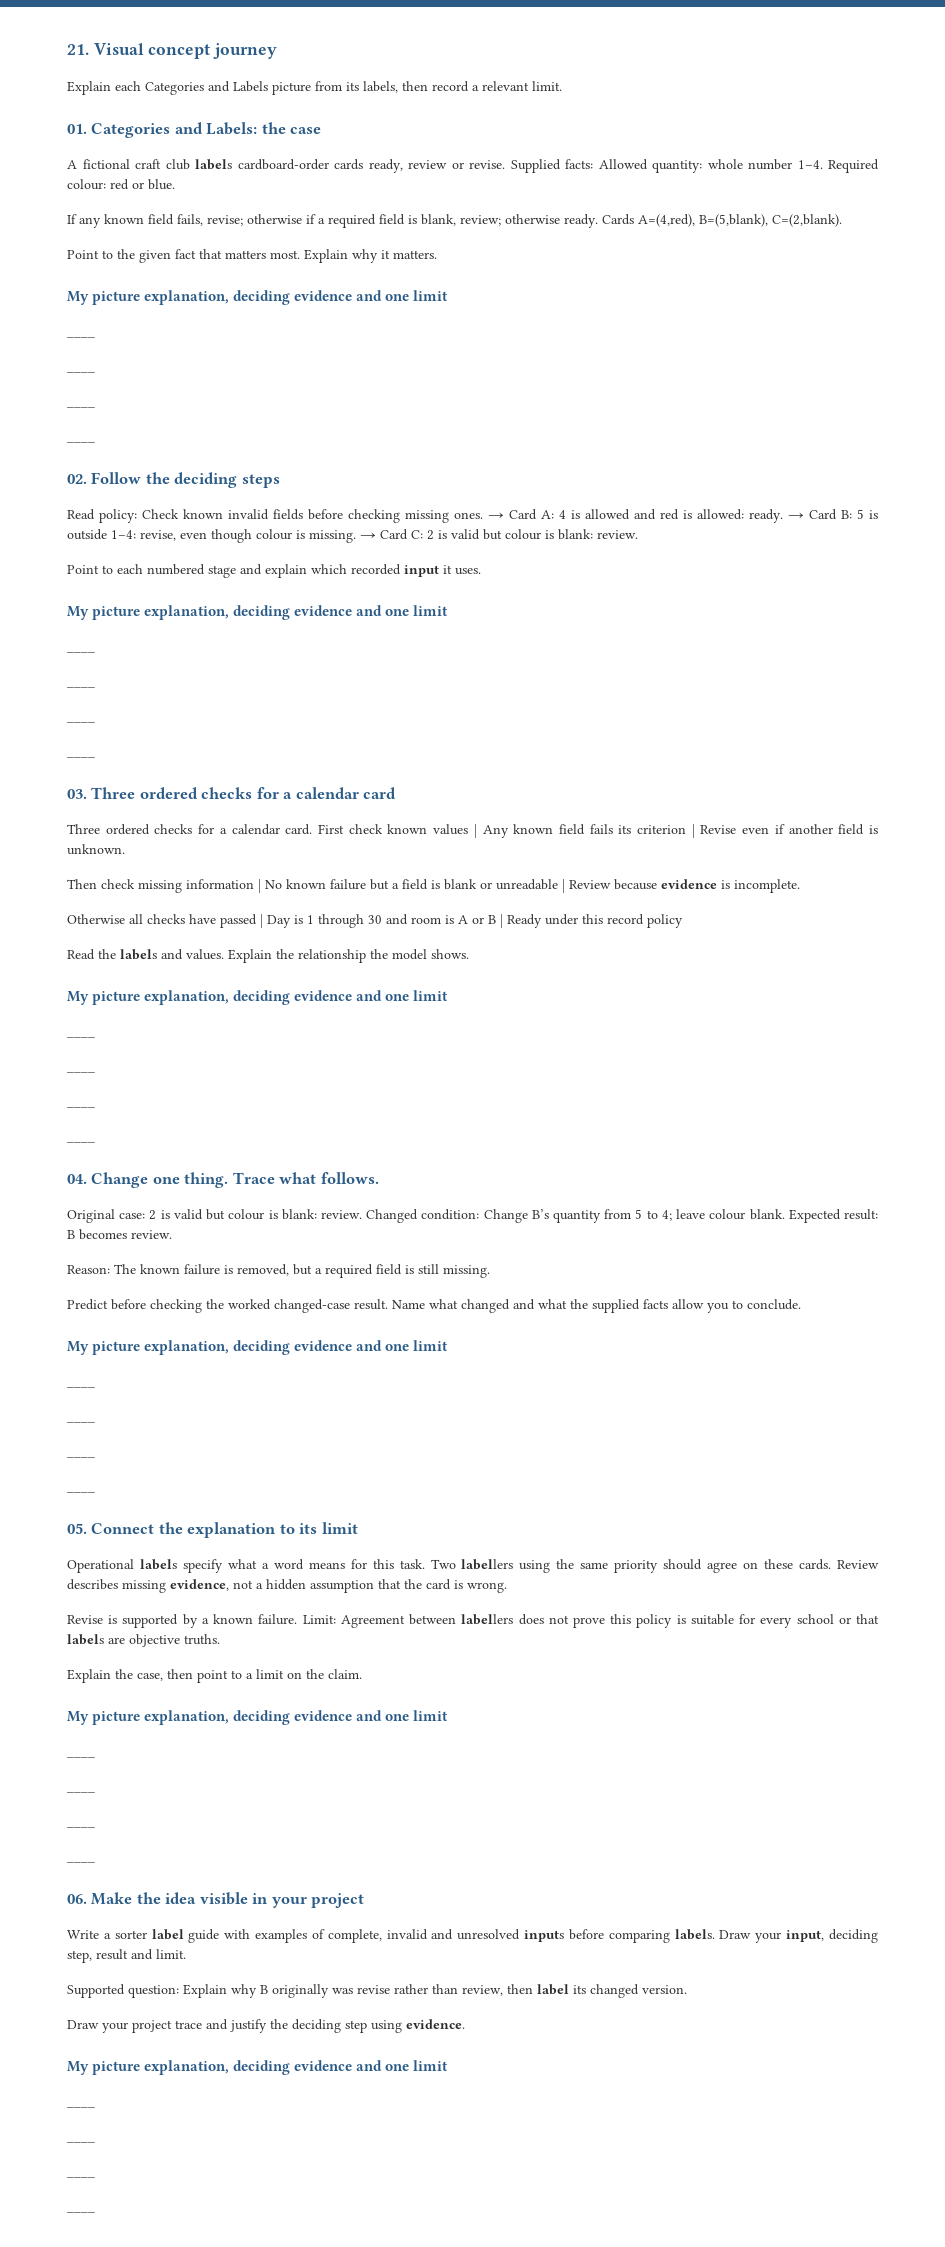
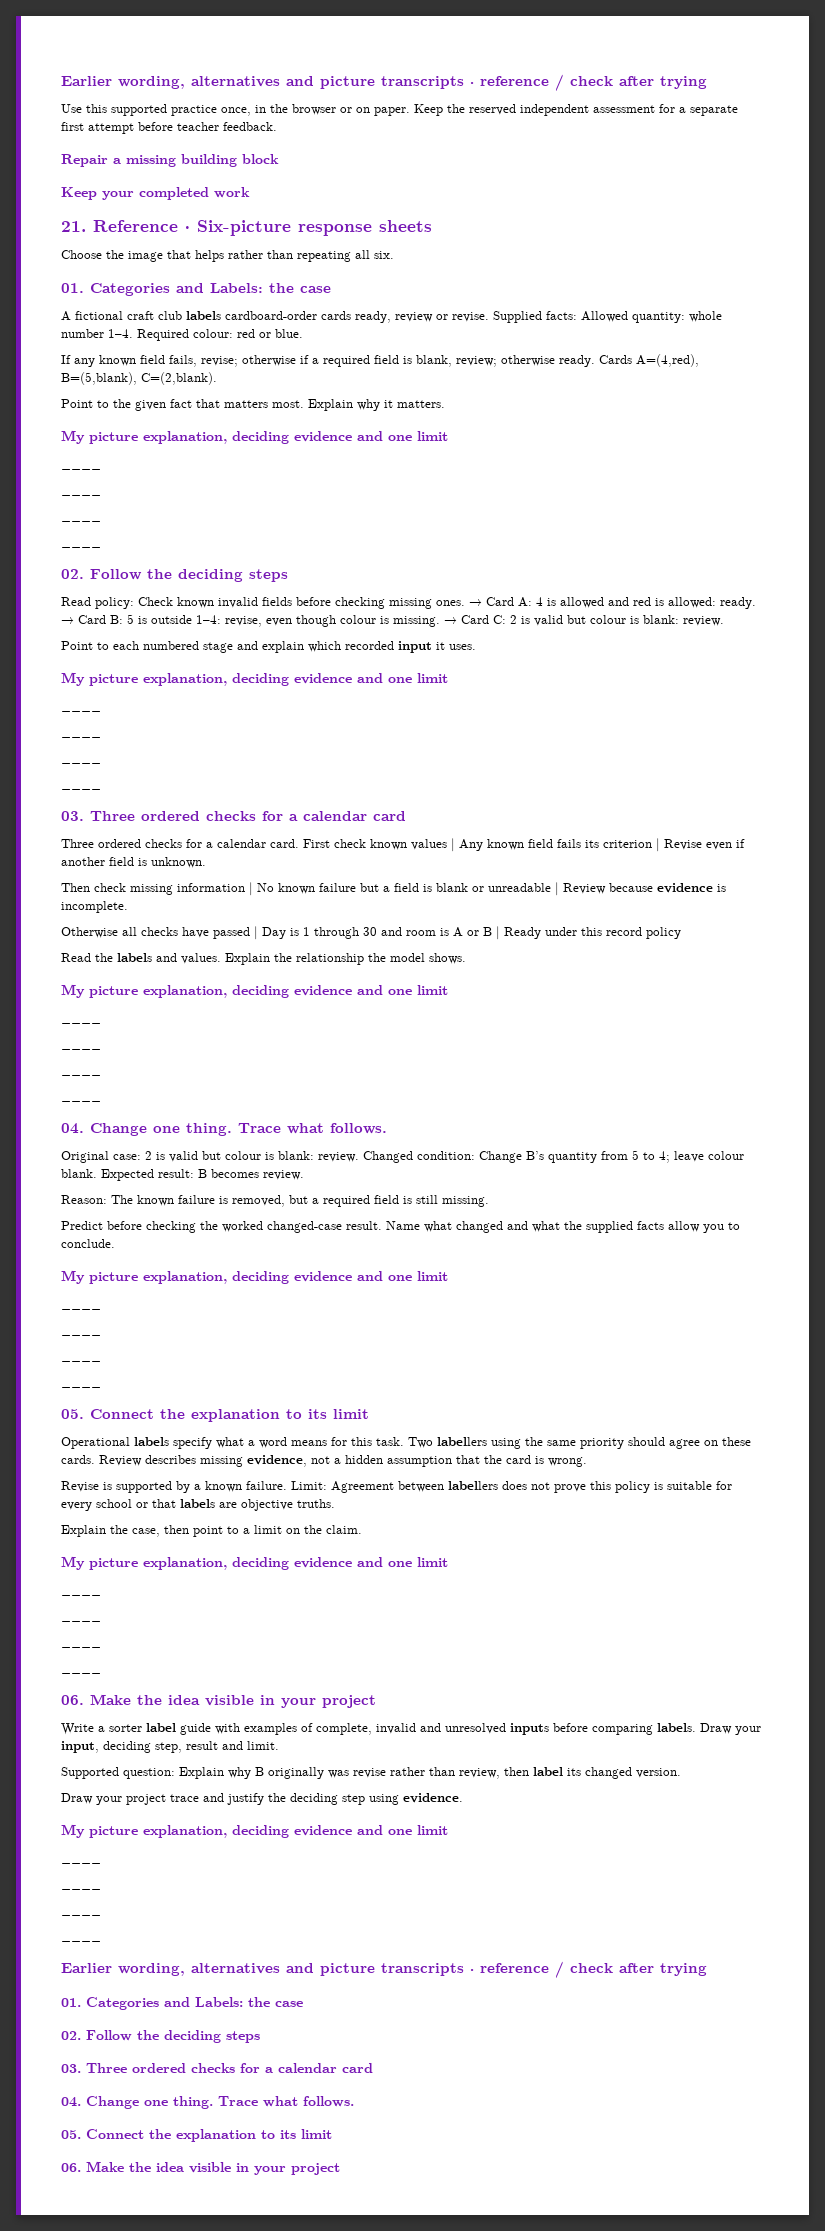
[67,43,278,59] [67,81,562,95] 21. Visual concept journey // Explain each Categories and Labels picture from its labels, then record a relevant limit. -> [61,74,707,91] [61,104,738,116] [61,122,277,134] [61,154,279,167] [61,187,250,200] [61,220,432,236] [61,250,394,262] Earlier wording, alternatives and picture transcripts · reference / check after trying // Use this supported practice once, in the browser or on paper. Keep the reserved independent assessment for a separate first attempt before teacher feedback. // Repair a missing building block // Keep your completed work // 21. Reference · Six-picture response sheets // Choose the image that helps rather than repeating all six.
(95, 2212) none -> [61,1961,707,1978] [61,1997,303,2010] [61,2030,260,2043] [61,2063,373,2073] [61,2096,354,2109] [61,2129,332,2142] [61,2161,340,2175] // Earlier wording, alternatives and picture transcripts · reference / check after trying // 01. Categories and Labels: the case // 02. Follow the deciding steps // 03. Three ordered checks for a calendar card // 04. Change one thing. Trace what follows. // 05. Connect the explanation to its limit // 06. Make the idea visible in your project

